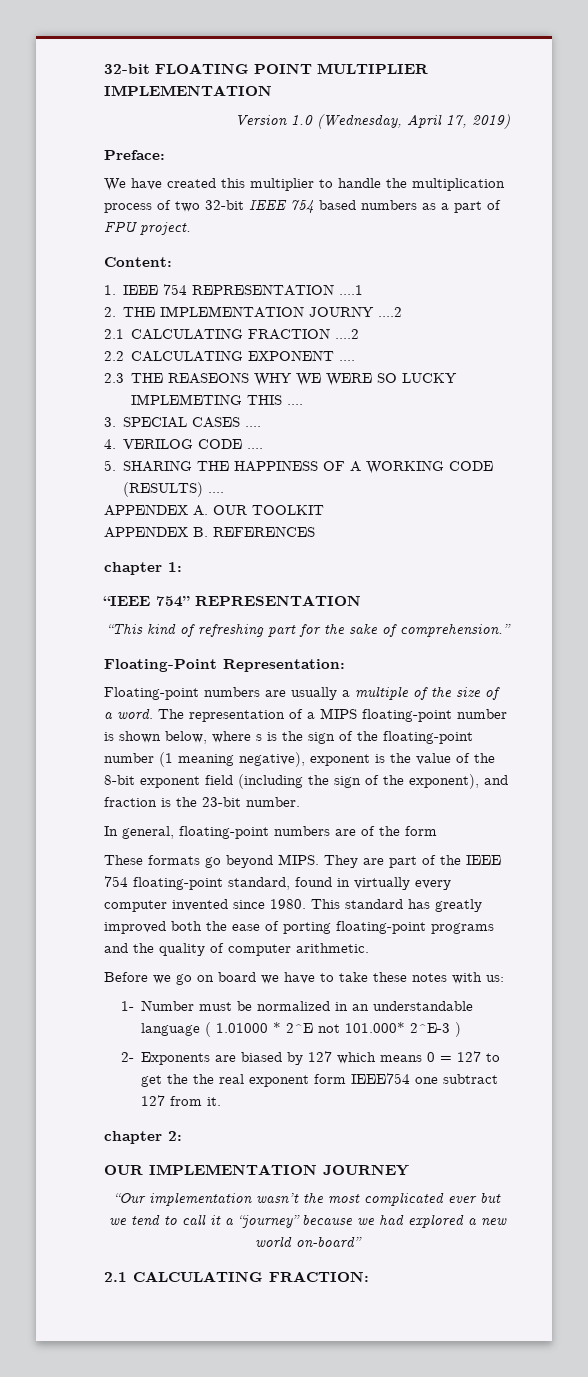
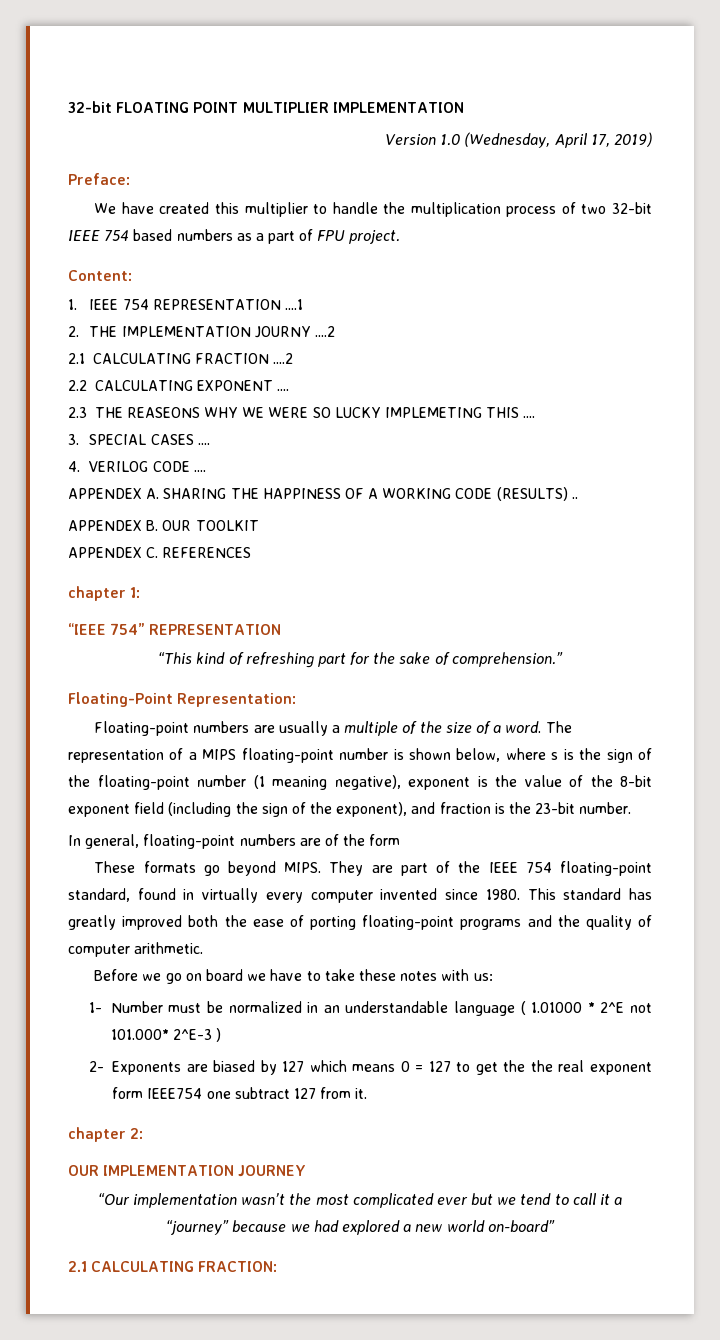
[104,460,116,471] 5. -> [68,488,160,499] APPENDEX A.
[208,492,225,493] [104,504,208,516] .... // APPENDEX A. -> [571,497,578,499] [68,520,159,531] .. // APPENDEX B.
[193,527,208,537] B. -> [146,547,159,558] C.

